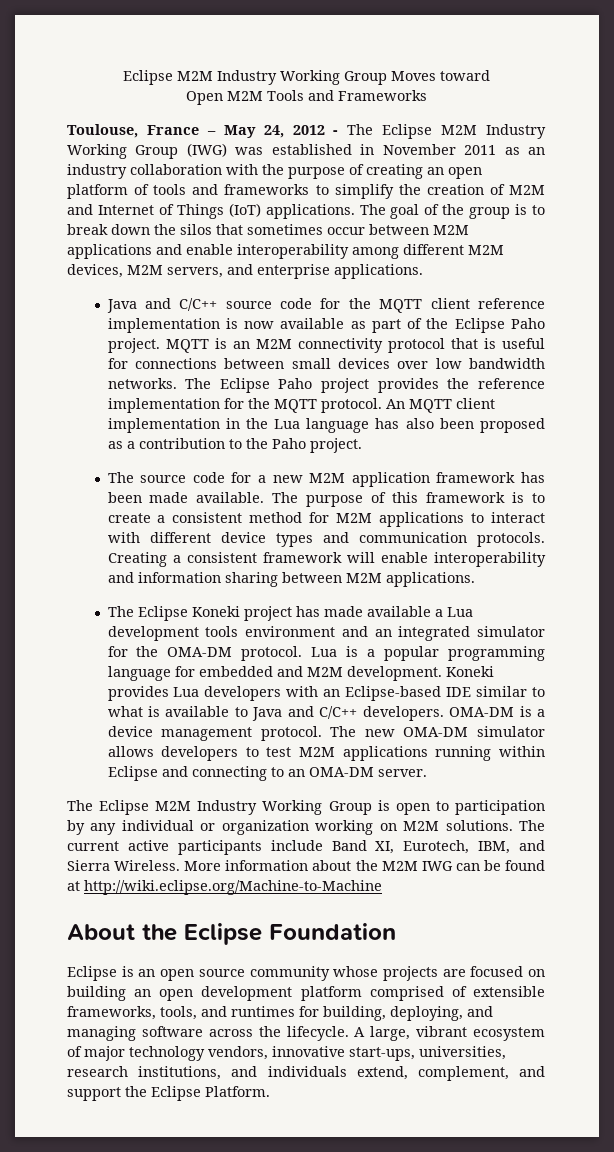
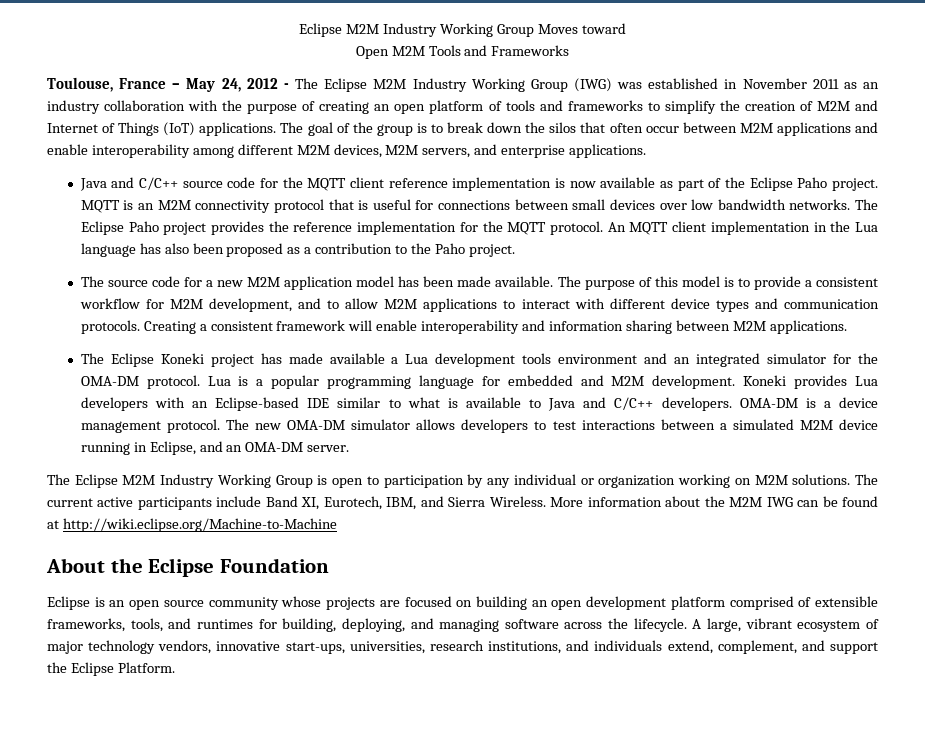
[247,224,323,235] sometimes -> [609,123,643,133] often
[436,472,516,483] framework -> [356,276,395,287] model
[426,492,545,503] [107,512,303,523] framework is to create a consistent method -> [681,276,878,290] [79,298,140,309] model is to provide a consistent workflow
(373, 518) none -> [209,298,418,312] development, and to allow M2M
[299,746,545,761] [107,766,284,781] M2M applications running within Eclipse and connecting to -> [581,419,878,430] [80,441,223,455] interactions between a simulated M2M device running in Eclipse, and

